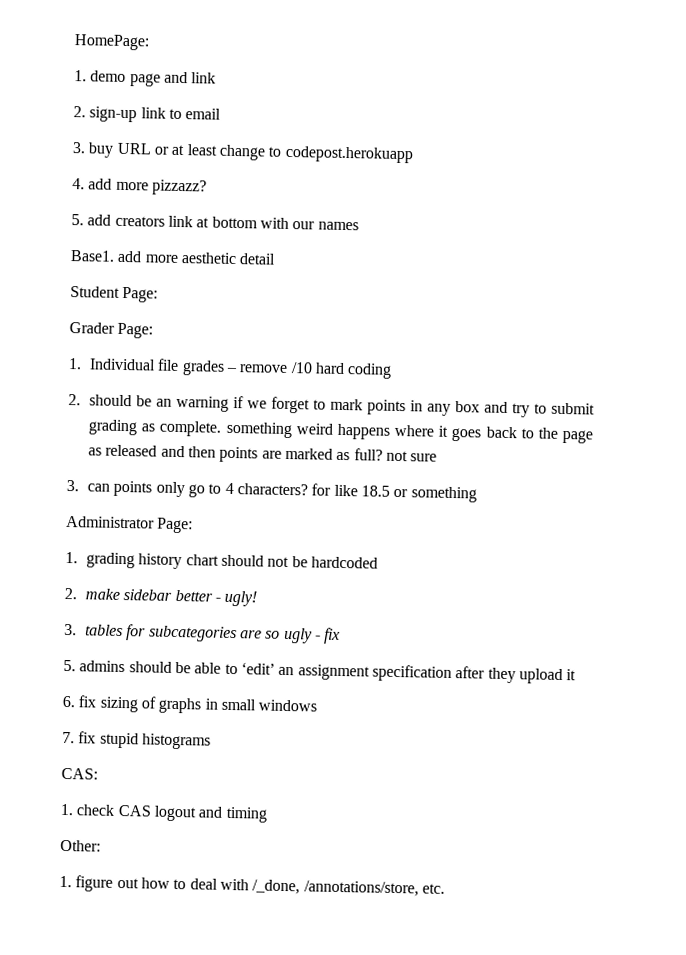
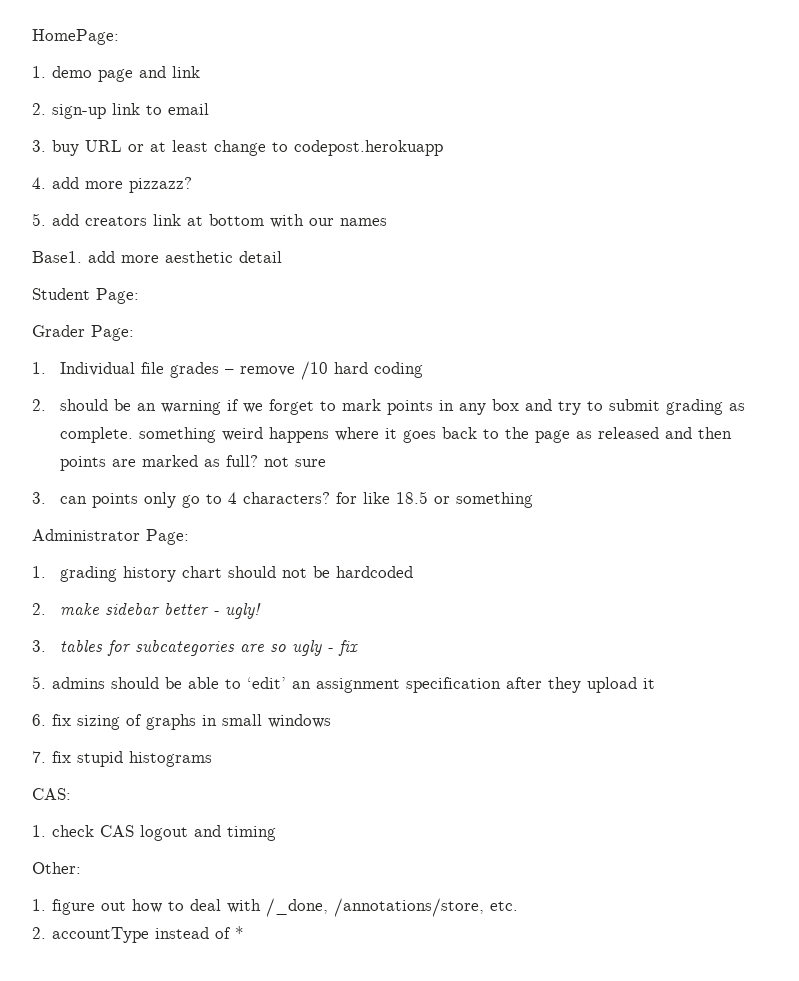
(445, 888) none -> [32,926,244,943] // 2. accountType instead of *

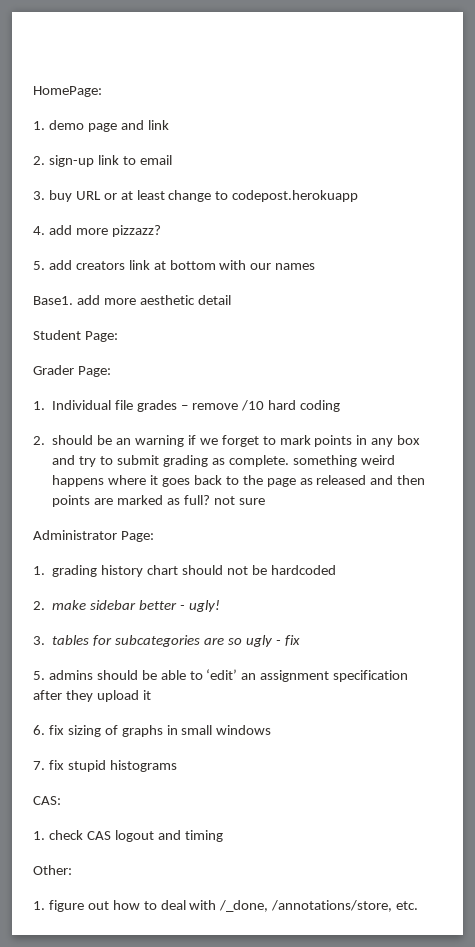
[32,491,533,508] // 3. can points only go to 4 characters? for like 18.5 or something -> (265, 501) none
[32,926,244,943] // 2. accountType instead of * -> (419, 905) none

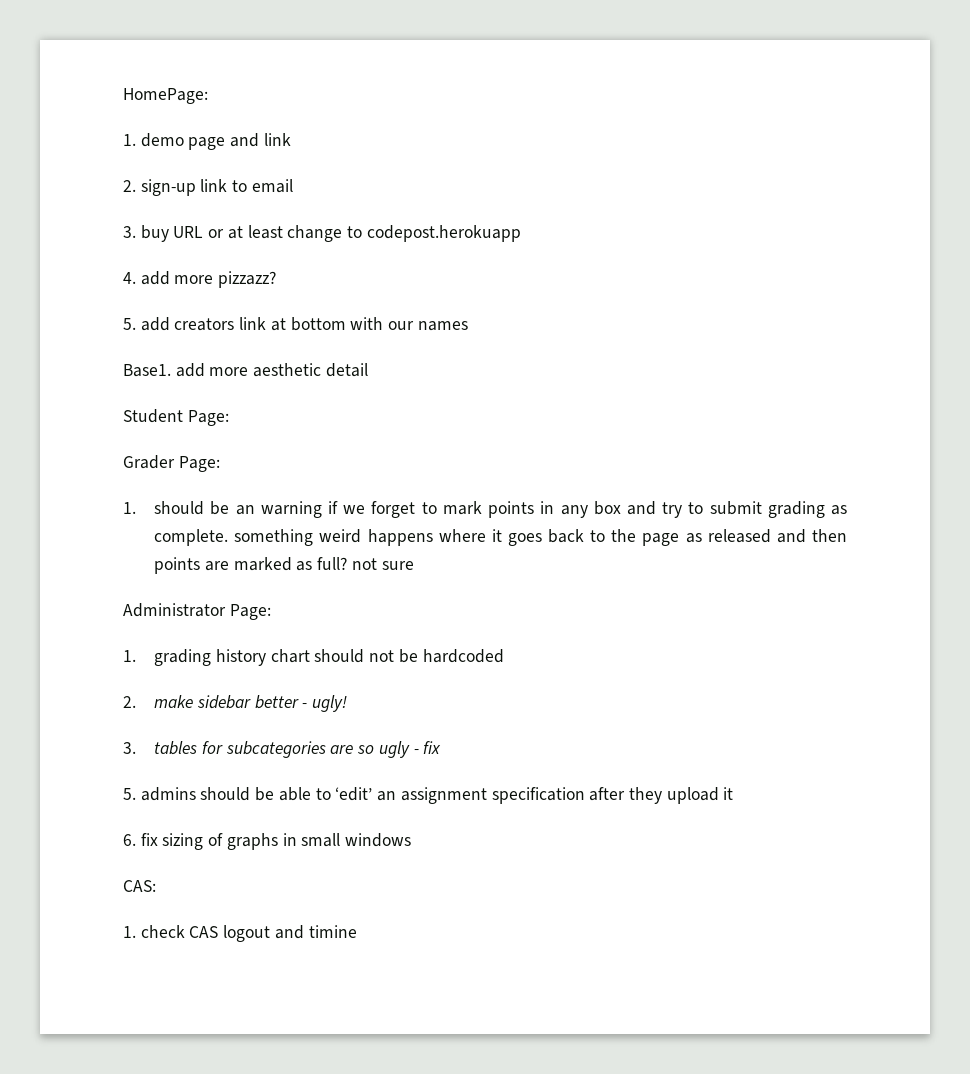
[52,400,340,412] [33,436,45,445] Individual file grades – remove /10 hard coding // 2. -> (136, 508) none
[33,760,177,772] // 7. fix stupid histograms -> (412, 840) none
[184,830,223,842] [33,865,72,875] [33,900,419,912] timing // Other: // 1. figure out how to deal with /_done, /annotations/store, etc. -> [308,925,357,938] timine

